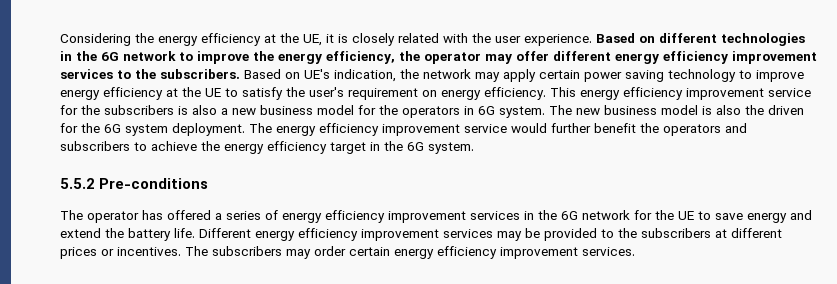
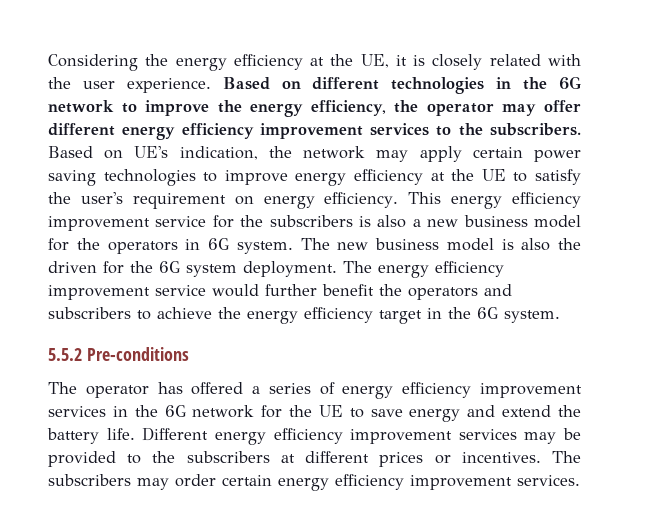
[668,69,736,82] technology -> [103,169,196,186] technologies

